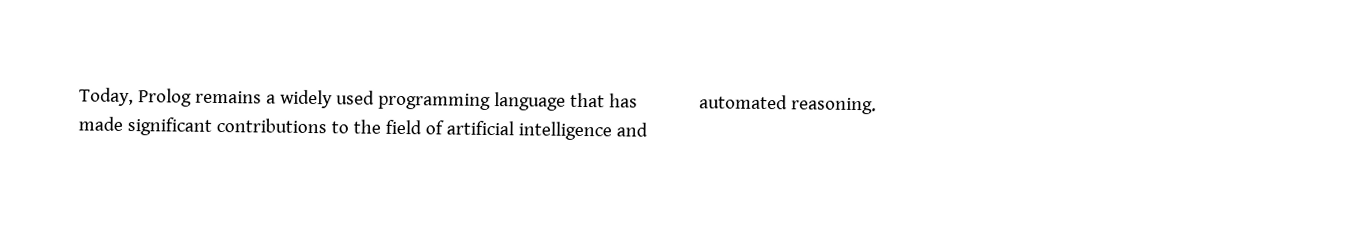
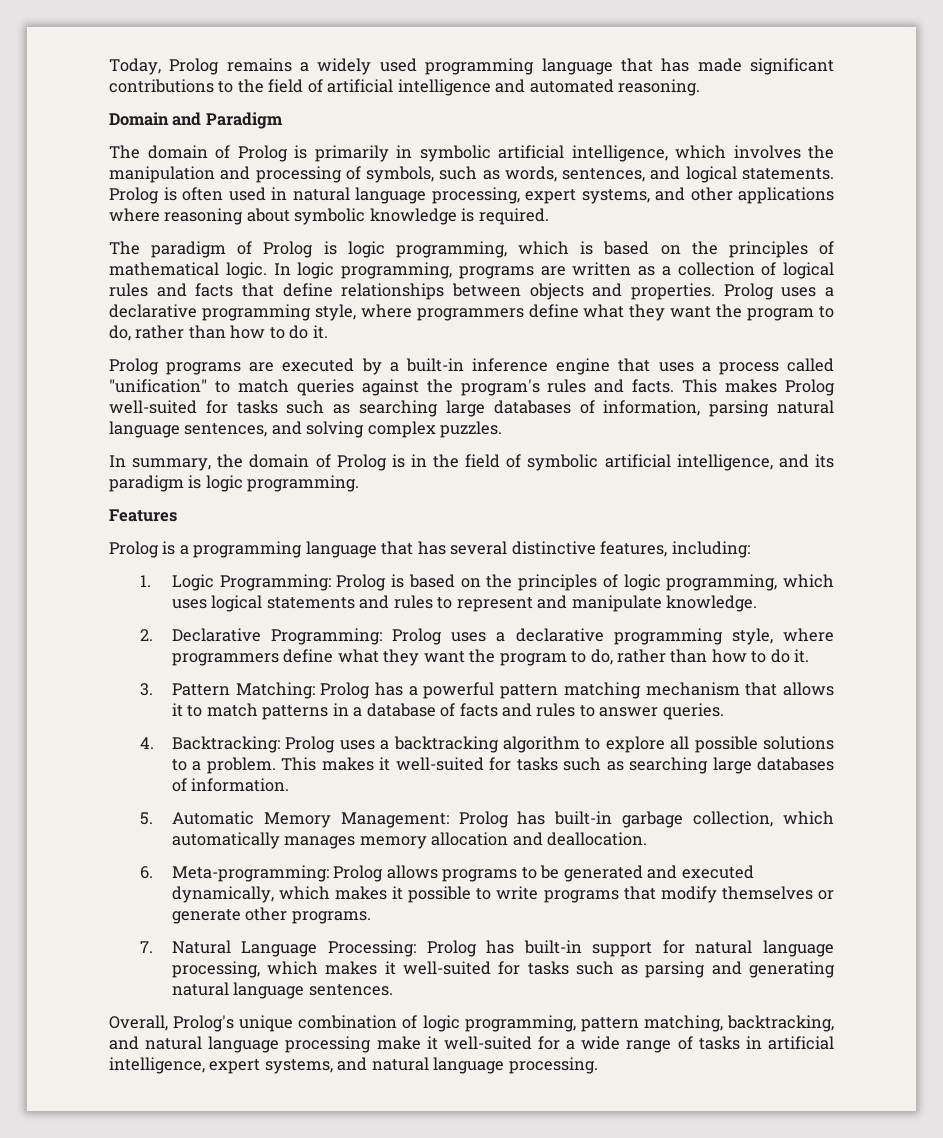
(877, 106) none -> [109,112,283,129] [109,145,834,162] [109,166,834,183] [109,187,834,204] [109,208,549,225] [109,241,835,258] [109,262,834,279] [109,283,834,300] [109,304,834,321] [109,325,328,341] [109,358,834,375] [109,379,835,396] [109,400,834,417] [109,421,503,438] [109,454,834,471] [109,475,360,492] [109,509,177,522] [109,541,750,558] [140,574,834,591] [171,595,757,612] [140,628,835,645] [171,649,810,666] [140,682,834,699] [171,703,724,720] [140,736,835,753] [171,757,834,774] [171,778,290,792] [140,811,835,828] [171,832,648,849] [140,865,754,882] [171,886,834,903] [171,907,371,924] [140,940,835,957] [171,961,835,978] [171,982,393,999] [109,1015,834,1032] [109,1036,834,1053] [109,1057,598,1074] // Domain and Paradigm // The domain of Prolog is primarily in symbolic artificial intelligence, which involves the manipulation and processing of symbols, such as words, sentences, and logical statements. Prolog is often used in natural language processing, expert systems, and other applications where reasoning about symbolic knowledge is required. // The paradigm of Prolog is logic programming, which is based on the principles of mathematical logic. In logic programming, programs are written as a collection of logical rules and facts that define relationships between objects and properties. Prolog uses a declarative programming style, where programmers define what they want the program to do, rather than how to do it. // Prolog programs are executed by a built-in inference engine that uses a process called "unification" to match queries against the program's rules and facts. This makes Prolog well-suited for tasks such as searching large databases of information, parsing natural language sentences, and solving complex puzzles. // In summary, the domain of Prolog is in the field of symbolic artificial intelligence, and its paradigm is logic programming. // Features // Prolog is a programming language that has several distinctive features, including: // 1. Logic Programming: Prolog is based on the principles of logic programming, which uses logical statements and rules to represent and manipulate knowledge. // 2. Declarative Programming: Prolog uses a declarative programming style, where programmers define what they want the program to do, rather than how to do it. // 3. Pattern Matching: Prolog has a powerful pattern matching mechanism that allows it to match patterns in a database of facts and rules to answer queries. // 4. Backtracking: Prolog uses a backtracking algorithm to explore all possible solutions to a problem. This makes it well-suited for tasks such as searching large databases of information. // 5. Automatic Memory Management: Prolog has built-in garbage collection, which automatically manages memory allocation and deallocation. // 6. Meta-programming: Prolog allows programs to be generated and executed dynamically, which makes it possible to write programs that modify themselves or generate other programs. // 7. Natural Language Processing: Prolog has built-in support for natural language processing, which makes it well-suited for tasks such as parsing and generating natural language sentences. // Overall, Prolog's unique combination of logic programming, pattern matching, backtracking, and natural language processing make it well-suited for a wide range of tasks in artificial intelligence, expert systems, and natural language processing.

